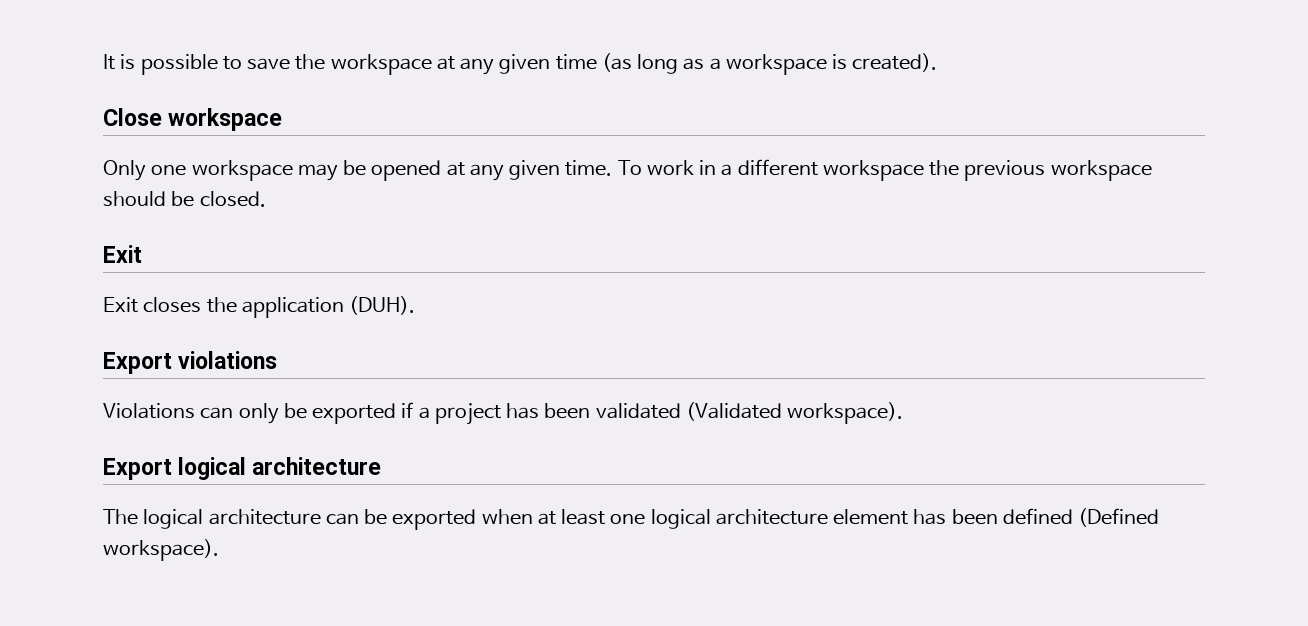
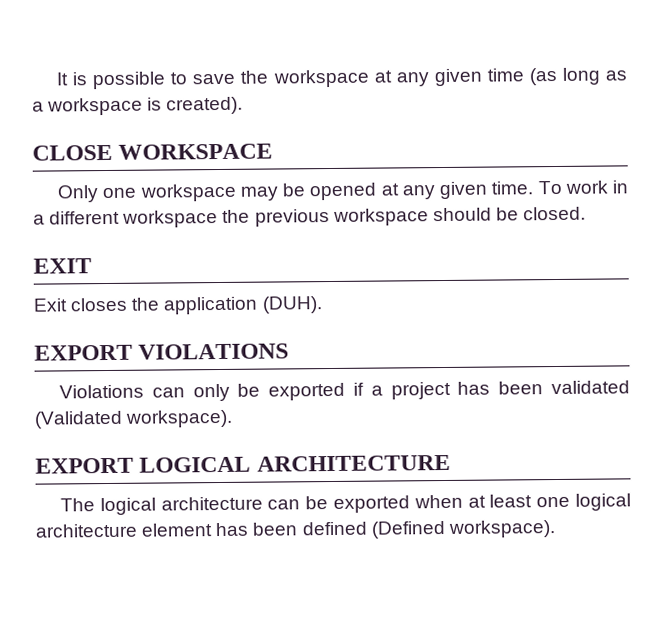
[103,108,283,131] Close workspace -> [32,143,274,161] CLOSE WORKSPACE
[103,245,142,263] Exit -> [33,258,92,274] EXIT
[103,351,278,374] Export violations -> [34,343,290,361] EXPORT VIOLATIONS
[103,457,382,480] Export logical architecture -> [35,454,451,474] EXPORT LOGICAL ARCHITECTURE

